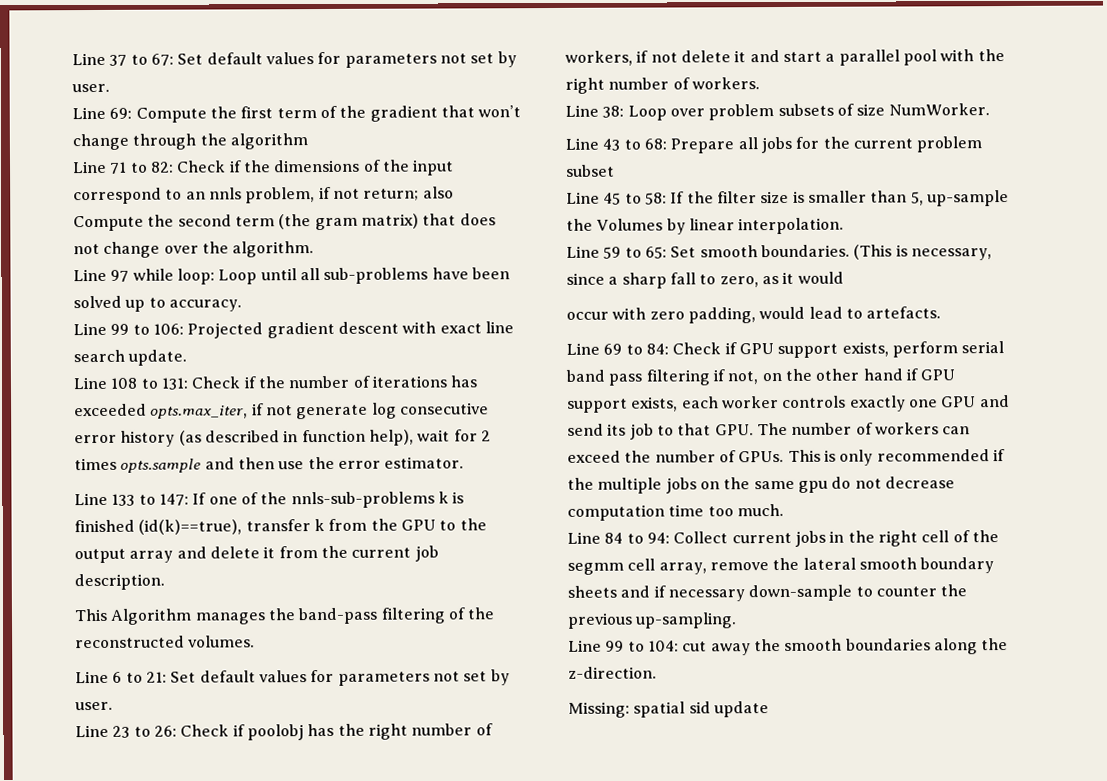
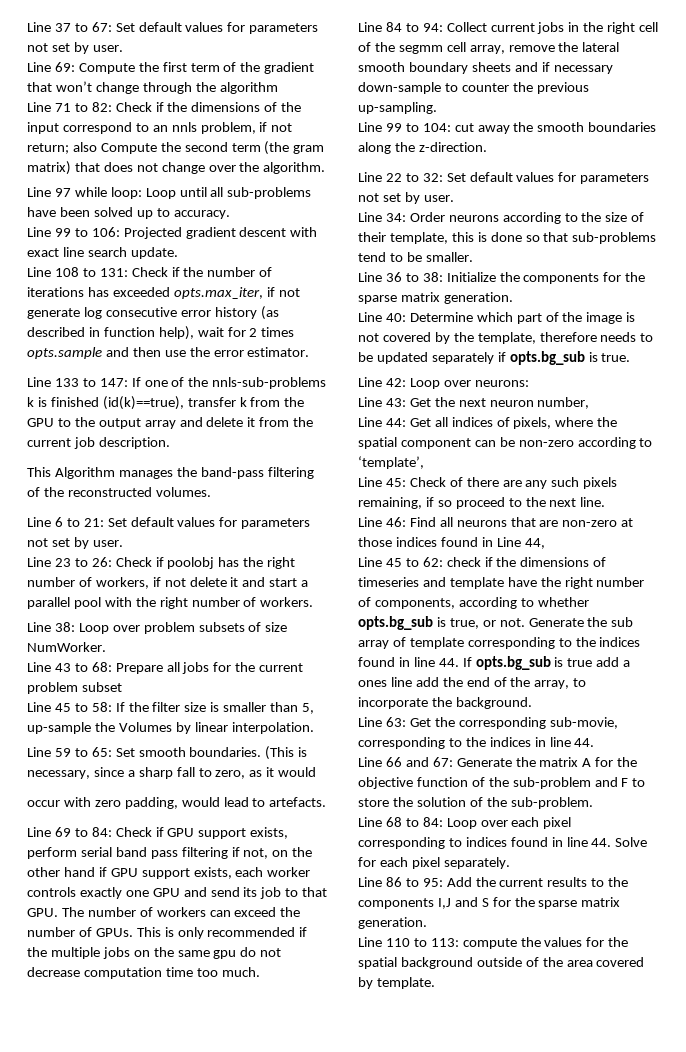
[568,701,769,718] Missing: spatial sid update -> [358,172,650,184] [358,192,454,204] [358,212,645,224] [358,232,657,244] [358,252,473,262] [358,272,646,284] [358,292,513,304] [358,312,636,324] [358,332,654,344] [358,351,631,365] [358,377,529,389] [358,397,590,409] [358,417,618,429] [358,437,653,449] [358,456,424,469] [358,477,618,489] [358,497,606,509] [358,517,634,527] [358,537,545,549] [358,557,607,567] [358,577,645,589] [358,597,589,609] [358,616,634,630] [358,637,641,649] [358,656,631,670] [358,677,587,689] [358,697,532,709] [358,717,618,729] [358,737,595,749] [358,757,638,767] [358,777,646,789] [358,797,593,809] [358,817,572,829] [358,837,648,849] [358,857,510,869] [358,877,629,887] [358,897,621,909] [358,917,427,929] [358,937,629,949] [358,957,645,969] [358,977,435,989] Line 22 to 32: Set default values for parameters not set by user. // Line 34: Order neurons according to the size of their template, this is done so that sub-problems tend to be smaller. // Line 36 to 38: Initialize the components for the sparse matrix generation. // Line 40: Determine which part of the image is not covered by the template, therefore needs to be updated separately if opts.bg_sub is true. // Line 42: Loop over neurons: // Line 43: Get the next neuron number, // Line 44: Get all indices of pixels, where the spatial component can be non-zero according to ‘template’, // Line 45: Check of there are any such pixels remaining, if so proceed to the next line. // Line 46: Find all neurons that are non-zero at those indices found in Line 44, // Line 45 to 62: check if the dimensions of timeseries and template have the right number of components, according to whether opts.bg_sub is true, or not. Generate the sub array of template corresponding to the indices found in line 44. If opts.bg_sub is true add a ones line add the end of the array, to incorporate the background. // Line 63: Get the corresponding sub-movie, corresponding to the indices in line 44. // Line 66 and 67: Generate the matrix A for the objective function of the sub-problem and F to store the solution of the sub-problem. // Line 68 to 84: Loop over each pixel corresponding to indices found in line 44. Solve for each pixel separately. // Line 86 to 95: Add the current results to the components I,J and S for the sparse matrix generation. // Line 110 to 113: compute the values for the spatial background outside of the area covered by template.

